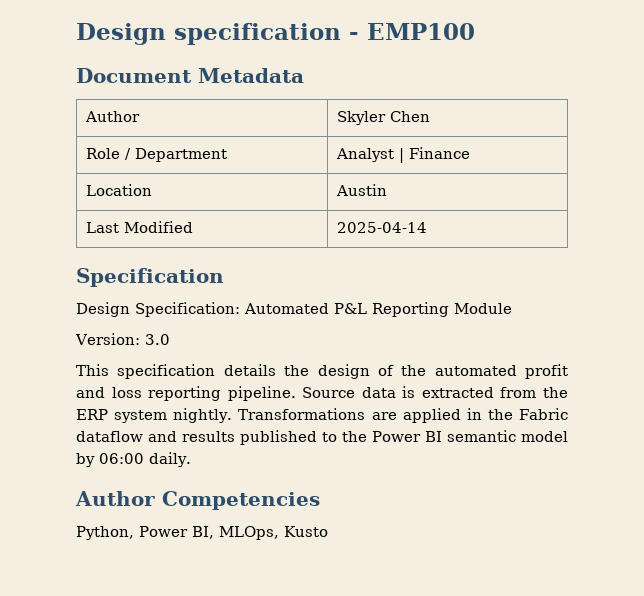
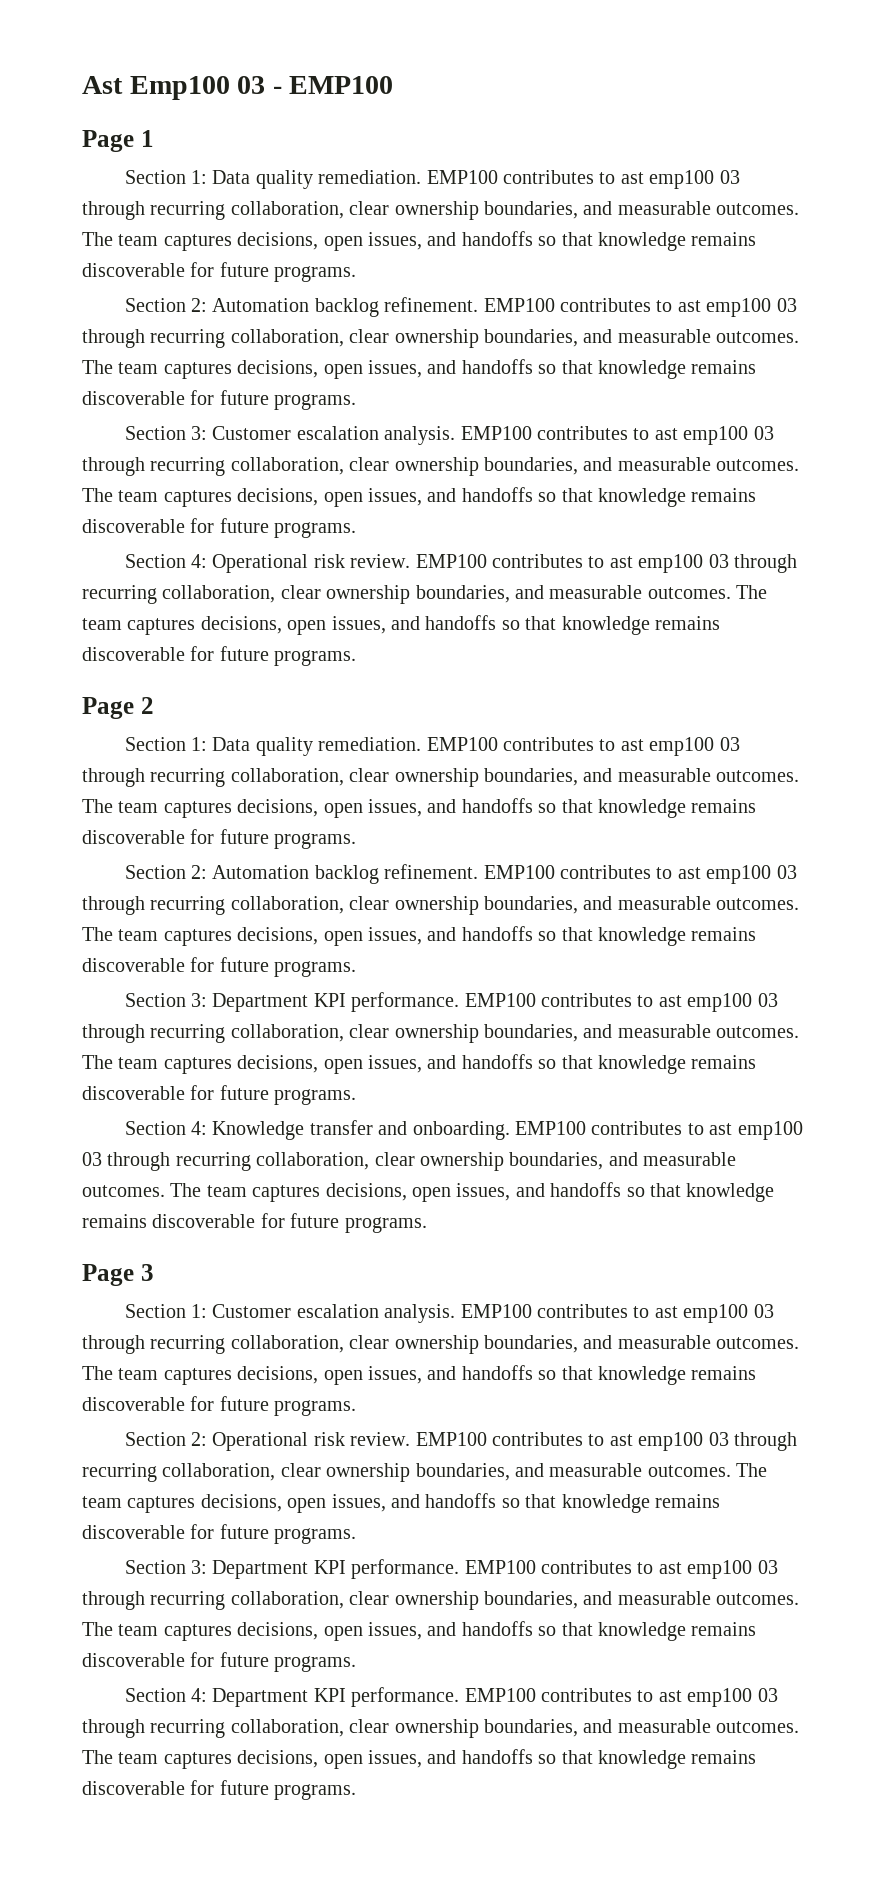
[76,23,341,45] Design specification -> [82,76,266,100] Ast Emp100 03
[76,68,304,83] [85,111,141,122] [337,111,431,125] [86,148,228,162] [336,147,471,163] [86,184,153,196] [336,184,388,196] [86,221,194,233] [337,222,428,233] [76,268,224,287] [76,302,512,317] [75,333,170,345] [76,364,568,379] [76,386,568,401] [76,408,569,423] [76,430,568,445] [76,452,191,467] [75,491,320,510] [76,526,328,540] Document Metadata // Author | Skyler Chen // Role / Department | Analyst | Finance // Location | Austin // Last Modified | 2025-04-14 // Specification // Design Specification: Automated P&L Reporting Module // Version: 3.0 // This specification details the design of the automated profit and loss reporting pipeline. Source data is extracted from the ERP system nightly. Transformations are applied in the Fabric dataflow and results published to the Power BI semantic model by 06:00 daily. // Author Competencies // Python, Power BI, MLOps, Kusto -> [82,130,154,152] [124,170,740,189] [82,201,800,220] [82,231,757,251] [82,262,357,282] [124,297,797,317] [82,329,800,348] [82,359,757,379] [82,390,357,410] [124,426,774,445] [82,457,800,476] [82,487,757,507] [82,518,357,538] [124,554,797,573] [82,585,768,604] [82,615,720,635] [82,646,357,666] [82,697,154,719] [124,737,740,756] [82,768,800,787] [82,798,757,818] [82,829,357,849] [124,864,797,884] [82,896,800,915] [82,926,757,946] [82,957,357,977] [124,992,778,1012] [82,1024,800,1043] [82,1054,757,1074] [82,1085,357,1105] [124,1120,803,1140] [82,1152,737,1171] [82,1182,775,1202] [82,1213,427,1233] [82,1264,154,1286] [124,1304,774,1323] [82,1335,800,1354] [82,1365,757,1385] [82,1396,357,1416] [124,1432,797,1451] [82,1463,768,1482] [82,1493,720,1513] [82,1524,357,1544] [124,1559,778,1579] [82,1591,800,1610] [82,1621,757,1641] [82,1652,357,1672] [124,1687,778,1707] [82,1719,800,1738] [82,1749,757,1769] [82,1780,357,1800] Page 1 // Section 1: Data quality remediation. EMP100 contributes to ast emp100 03 through recurring collaboration, clear ownership boundaries, and measurable outcomes. The team captures decisions, open issues, and handoffs so that knowledge remains discoverable for future programs. // Section 2: Automation backlog refinement. EMP100 contributes to ast emp100 03 through recurring collaboration, clear ownership boundaries, and measurable outcomes. The team captures decisions, open issues, and handoffs so that knowledge remains discoverable for future programs. // Section 3: Customer escalation analysis. EMP100 contributes to ast emp100 03 through recurring collaboration, clear ownership boundaries, and measurable outcomes. The team captures decisions, open issues, and handoffs so that knowledge remains discoverable for future programs. // Section 4: Operational risk review. EMP100 contributes to ast emp100 03 through recurring collaboration, clear ownership boundaries, and measurable outcomes. The team captures decisions, open issues, and handoffs so that knowledge remains discoverable for future programs. // Page 2 // Section 1: Data quality remediation. EMP100 contributes to ast emp100 03 through recurring collaboration, clear ownership boundaries, and measurable outcomes. The team captures decisions, open issues, and handoffs so that knowledge remains discoverable for future programs. // Section 2: Automation backlog refinement. EMP100 contributes to ast emp100 03 through recurring collaboration, clear ownership boundaries, and measurable outcomes. The team captures decisions, open issues, and handoffs so that knowledge remains discoverable for future programs. // Section 3: Department KPI performance. EMP100 contributes to ast emp100 03 through recurring collaboration, clear ownership boundaries, and measurable outcomes. The team captures decisions, open issues, and handoffs so that knowledge remains discoverable for future programs. // Section 4: Knowledge transfer and onboarding. EMP100 contributes to ast emp100 03 through recurring collaboration, clear ownership boundaries, and measurable outcomes. The team captures decisions, open issues, and handoffs so that knowledge remains discoverable for future programs. // Page 3 // Section 1: Customer escalation analysis. EMP100 contributes to ast emp100 03 through recurring collaboration, clear ownership boundaries, and measurable outcomes. The team captures decisions, open issues, and handoffs so that knowledge remains discoverable for future programs. // Section 2: Operational risk review. EMP100 contributes to ast emp100 03 through recurring collaboration, clear ownership boundaries, and measurable outcomes. The team captures decisions, open issues, and handoffs so that knowledge remains discoverable for future programs. // Section 3: Department KPI performance. EMP100 contributes to ast emp100 03 through recurring collaboration, clear ownership boundaries, and measurable outcomes. The team captures decisions, open issues, and handoffs so that knowledge remains discoverable for future programs. // Section 4: Department KPI performance. EMP100 contributes to ast emp100 03 through recurring collaboration, clear ownership boundaries, and measurable outcomes. The team captures decisions, open issues, and handoffs so that knowledge remains discoverable for future programs.

